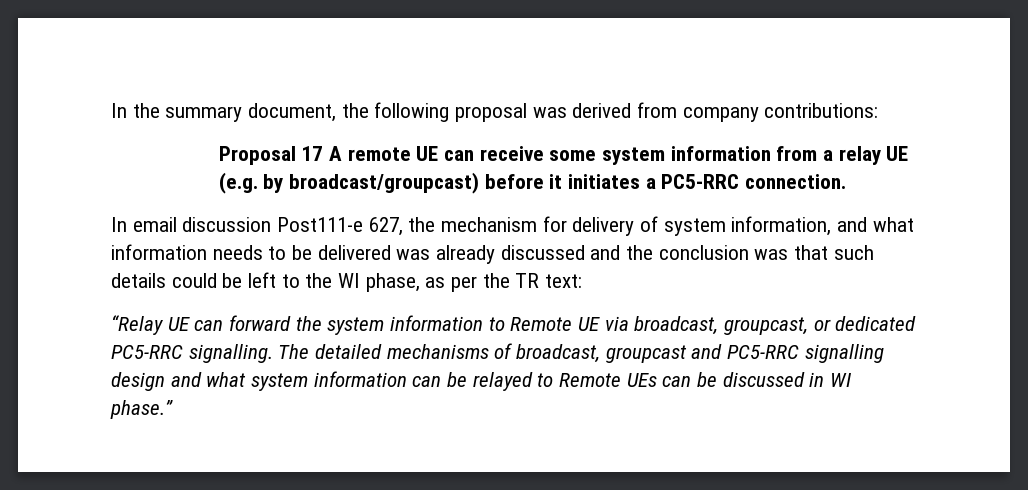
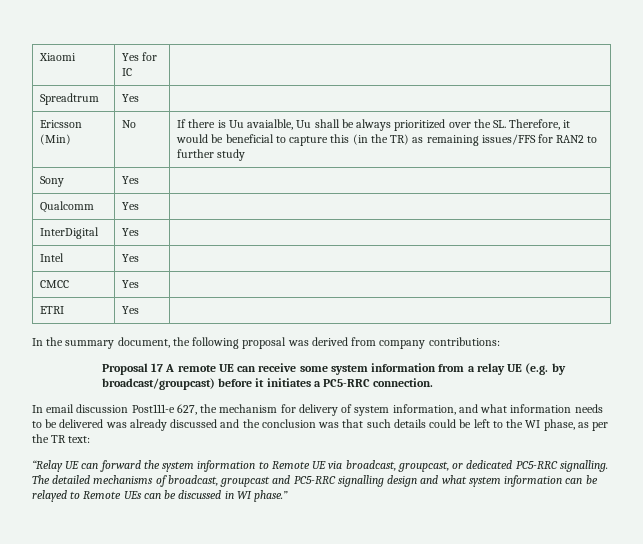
(111, 110) none -> [39,53,77,61] [122,52,158,61] [122,68,133,76] [40,93,100,105] [122,94,140,102] [40,120,83,128] [40,134,72,145] [122,120,137,128] [177,119,571,131] [176,134,598,146] [177,149,246,161] [40,176,65,187] [122,176,140,184] [40,201,95,213] [122,202,140,210] [40,227,100,239] [122,228,140,236] [40,253,65,262] [122,254,140,262] [40,280,70,288] [122,280,140,288] [40,306,65,314] [122,306,140,314] Xiaomi | Yes for IC | // Spreadtrum | Yes | // Ericsson (Min) | No | If there is Uu avaialble, Uu shall be always prioritized over the SL. Therefore, it would be beneficial to capture this (in the TR) as remaining issues/FFS for RAN2 to further study // Sony | Yes | // Qualcomm | Yes | // InterDigital | Yes | // Intel | Yes | // CMCC | Yes | // ETRI | Yes | //

